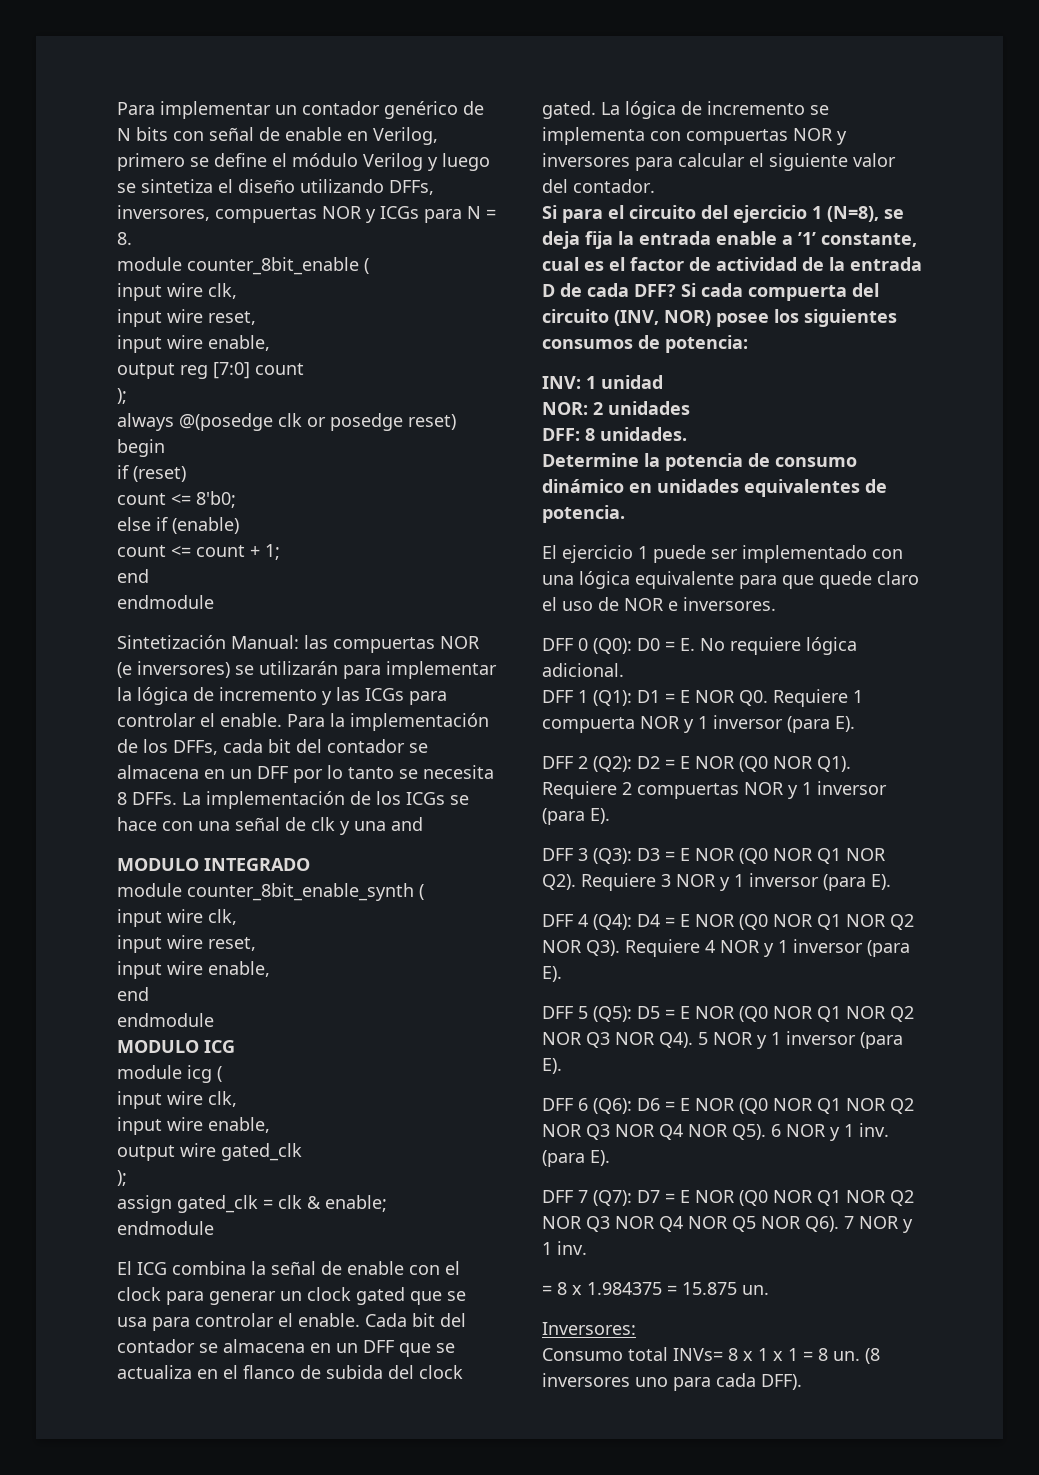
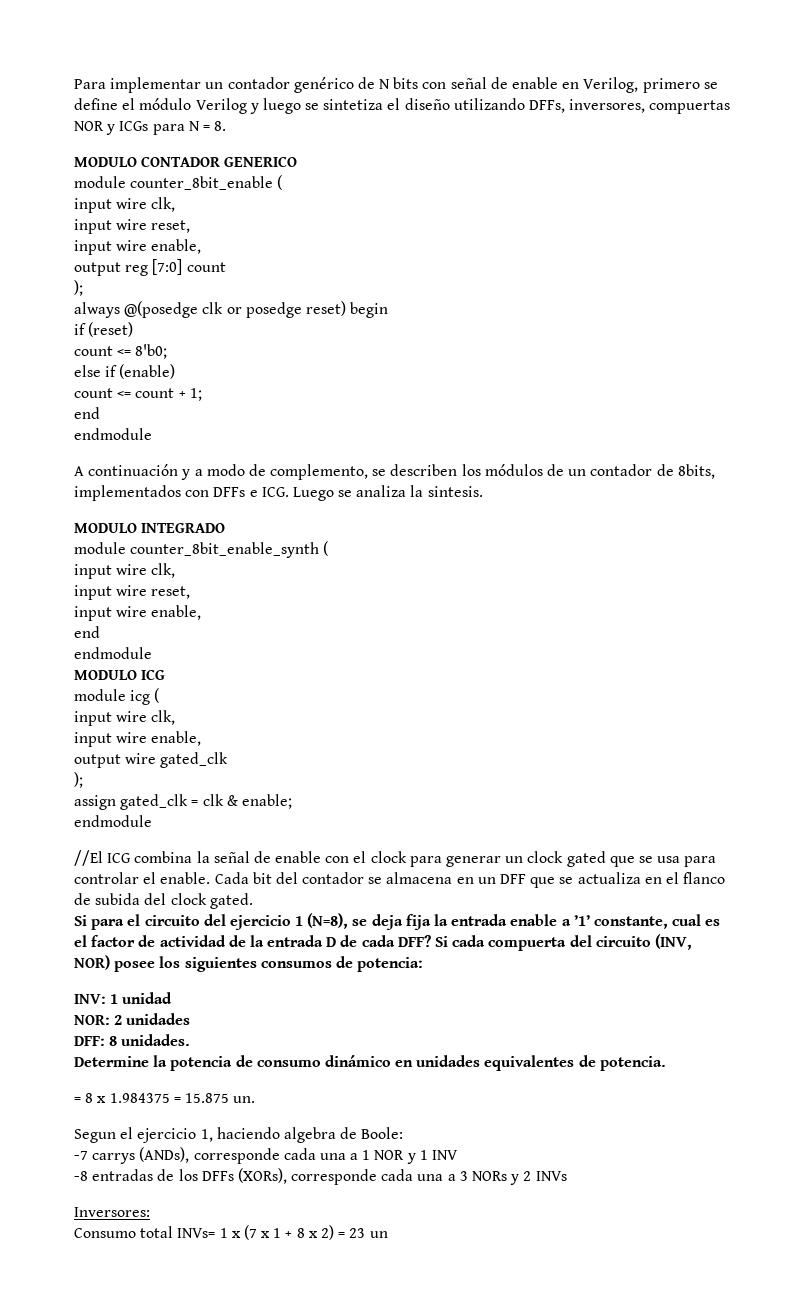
(132, 238) none -> [74,156,298,167] // MODULO CONTADOR GENERICO
[117,635,479,653] [117,661,497,679] [117,687,447,705] [117,713,489,731] [117,739,428,755] [117,765,494,783] [117,791,469,809] [117,817,423,835] Sintetización Manual: las compuertas NOR (e inversores) se utilizarán para implementar la lógica de incremento y las ICGs para controlar el enable. Para la implementación de los DFFs, cada bit del contador se almacena en un DFF por lo tanto se necesita 8 DFFs. La implementación de los ICGs se hace con una señal de clk y una and -> [74,464,715,480] [74,485,483,501] A continuación y a modo de complemento, se describen los módulos de un contador de 8bits, implementados con DFFs e ICG. Luego se analiza la sintesis.
[117,1261,132,1275] El -> [74,850,103,866] //El
[601,101,829,119] [542,127,847,145] [542,153,896,171] [542,179,655,193] La lógica de incremento se implementa con compuertas NOR y inversores para calcular el siguiente valor del contador. -> (253, 901) none
[542,545,903,563] [542,571,919,589] [542,597,776,611] [542,637,857,655] [542,663,624,677] [542,689,863,707] [542,715,855,733] [542,756,851,772] [542,781,887,799] [542,808,610,825] [542,848,885,864] [542,873,891,891] [542,914,914,930] [542,939,910,957] [542,966,562,982] [542,1006,914,1022] [542,1031,903,1049] [542,1058,562,1074] [542,1098,914,1114] [542,1123,889,1141] [542,1150,610,1167] [542,1190,914,1206] [542,1216,913,1233] [542,1241,587,1255] // El ejercicio 1 puede ser implementado con una lógica equivalente para que quede claro el uso de NOR e inversores. // DFF 0 (Q0): D0 = E. No requiere lógica adicional. // DFF 1 (Q1): D1 = E NOR Q0. Requiere 1 compuerta NOR y 1 inversor (para E). // DFF 2 (Q2): D2 = E NOR (Q0 NOR Q1). Requiere 2 compuertas NOR y 1 inversor (para E). // DFF 3 (Q3): D3 = E NOR (Q0 NOR Q1 NOR Q2). Requiere 3 NOR y 1 inversor (para E). // DFF 4 (Q4): D4 = E NOR (Q0 NOR Q1 NOR Q2 NOR Q3). Requiere 4 NOR y 1 inversor (para E). // DFF 5 (Q5): D5 = E NOR (Q0 NOR Q1 NOR Q2 NOR Q3 NOR Q4). 5 NOR y 1 inversor (para E). // DFF 6 (Q6): D6 = E NOR (Q0 NOR Q1 NOR Q2 NOR Q3 NOR Q4 NOR Q5). 6 NOR y 1 inv. (para E). // DFF 7 (Q7): D7 = E NOR (Q0 NOR Q1 NOR Q2 NOR Q3 NOR Q4 NOR Q5 NOR Q6). 7 NOR y 1 inv. -> (666, 1063) none
[542,1322,636,1335] [542,1347,880,1364] [542,1373,802,1391] Inversores: // Consumo total INVs= 8 x 1 x 1 = 8 un. (8 inversores uno para cada DFF). -> [74,1127,404,1143] [74,1147,459,1164] [74,1168,567,1185] [74,1207,150,1217] [74,1225,388,1240] Segun el ejercicio 1, haciendo algebra de Boole: // -7 carrys (ANDs), corresponde cada una a 1 NOR y 1 INV // -8 entradas de los DFFs (XORs), corresponde cada una a 3 NORs y 2 INVs // Inversores: // Consumo total INVs= 1 x (7 x 1 + 8 x 2) = 23 un

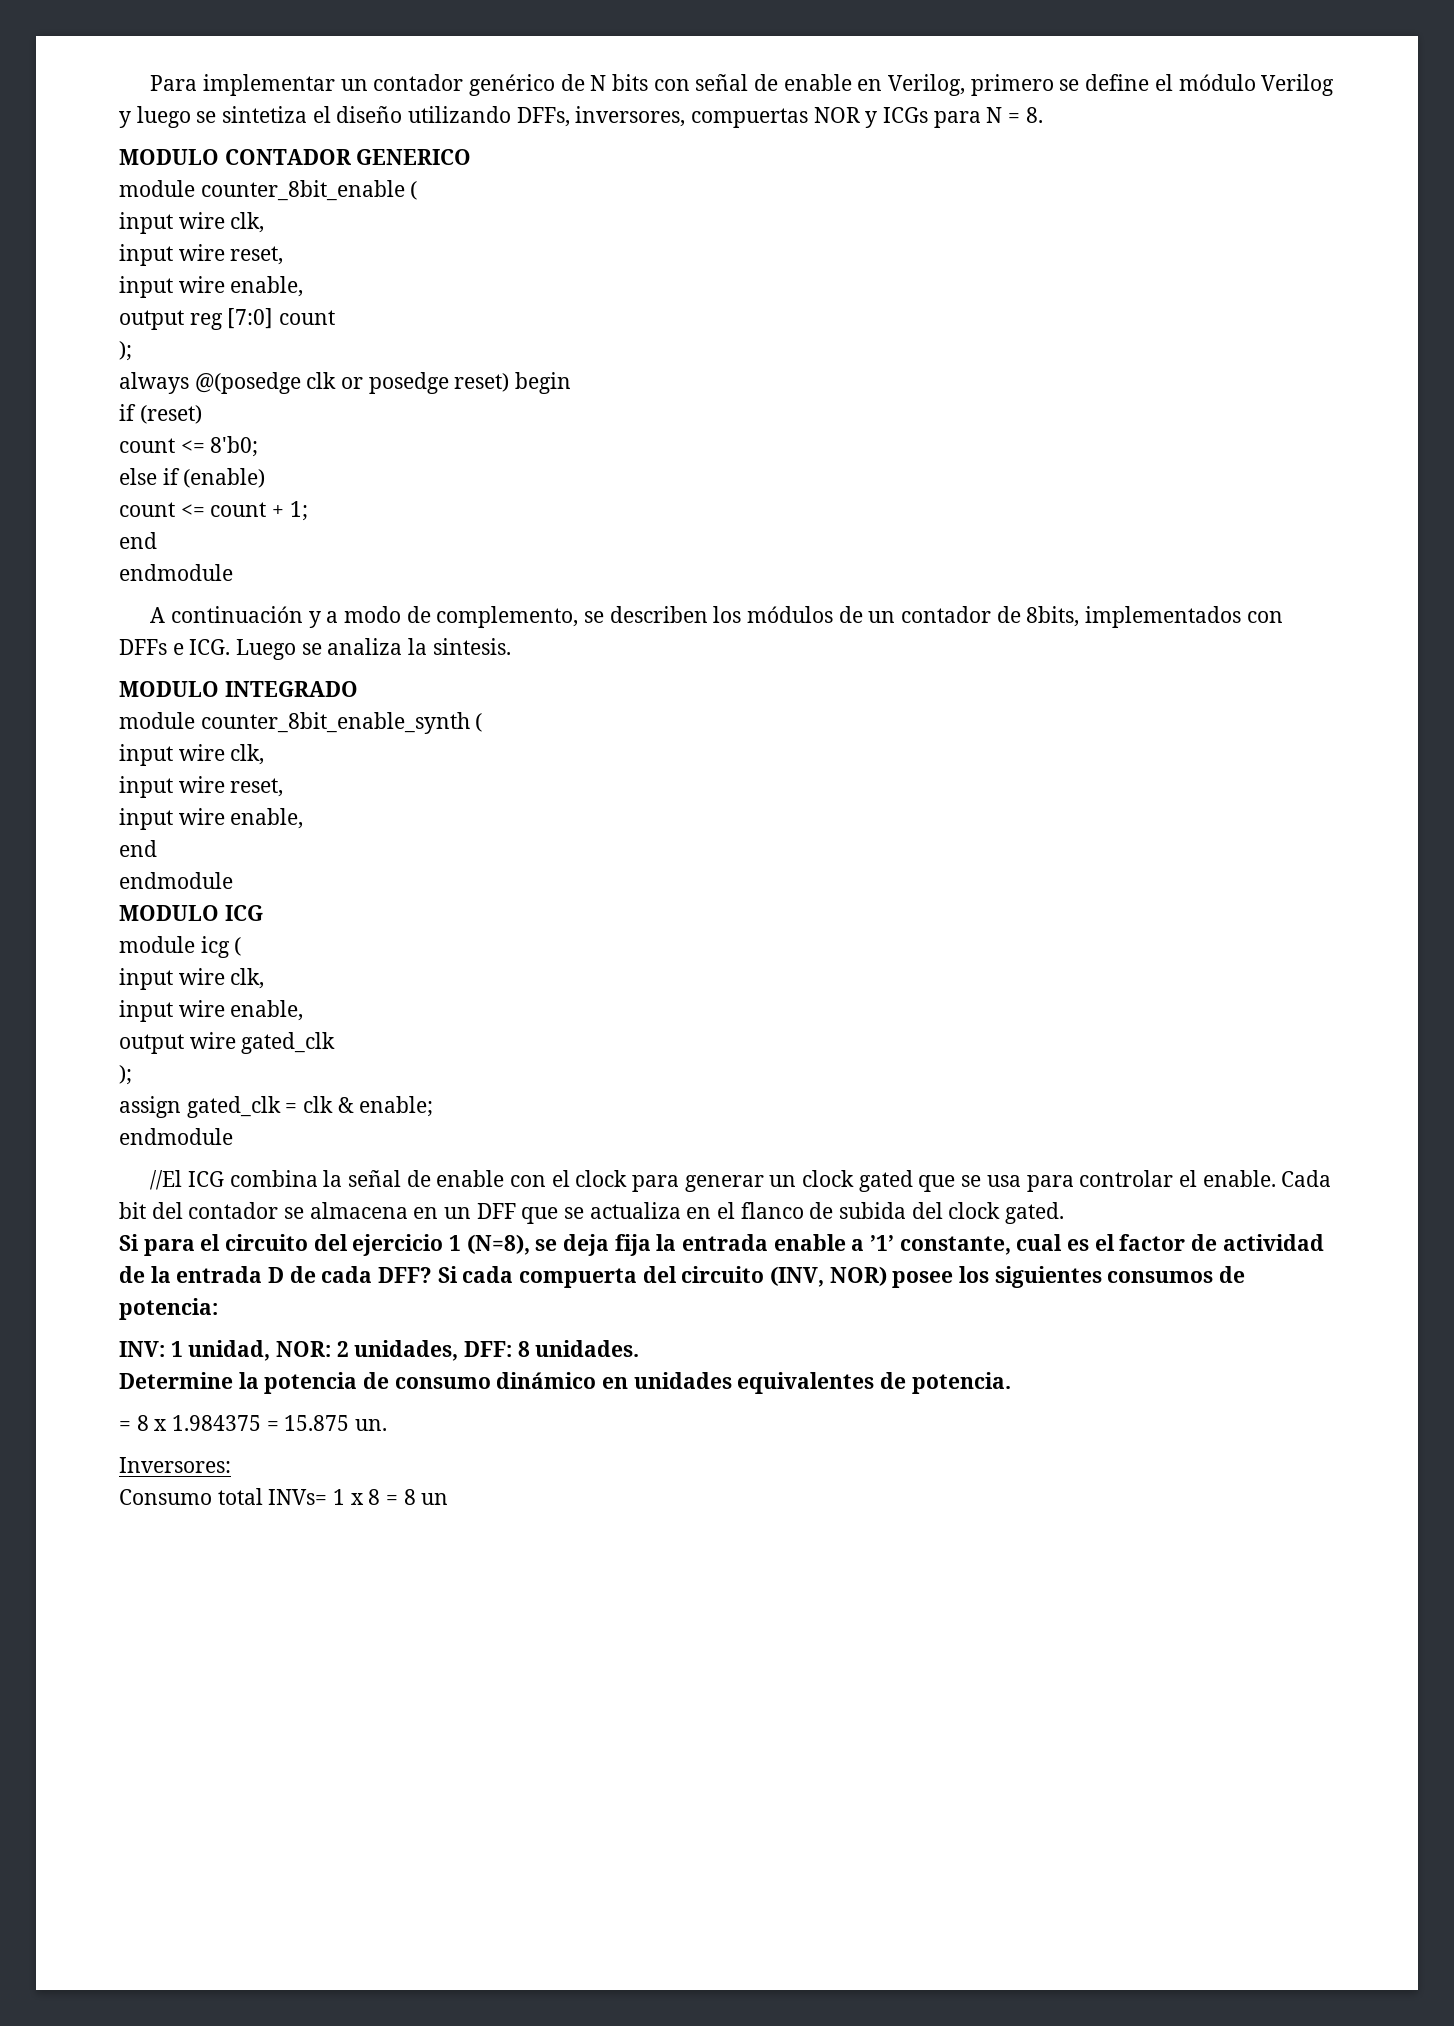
[122,992,173,1004] unidad // -> [188,1340,271,1361] unidad,
[126,1013,191,1025] unidades // -> [354,1340,459,1361] unidades,
[74,1127,404,1143] [74,1147,459,1164] [74,1168,567,1185] // Segun el ejercicio 1, haciendo algebra de Boole: // -7 carrys (ANDs), corresponde cada una a 1 NOR y 1 INV // -8 entradas de los DFFs (XORs), corresponde cada una a 3 NORs y 2 INVs -> (388, 1425) none
[243,1225,366,1240] (7 x 1 + 8 x 2) = 23 -> [368,1489,416,1505] 8 = 8

